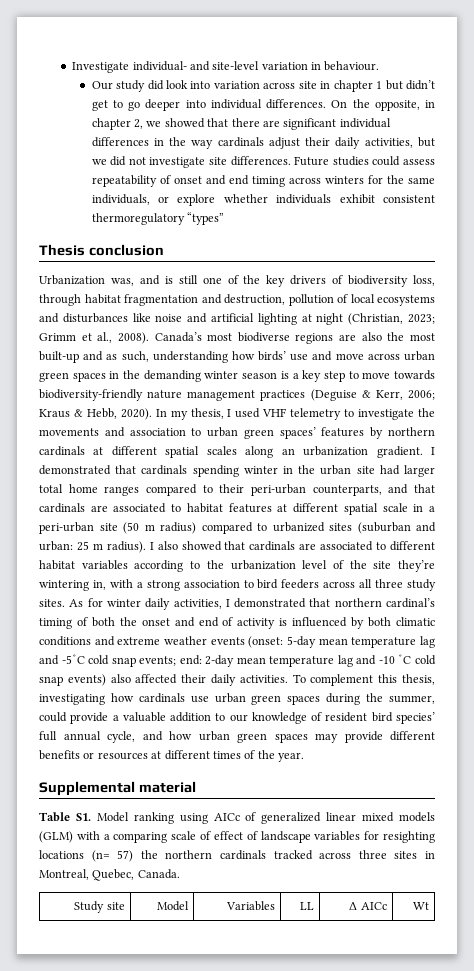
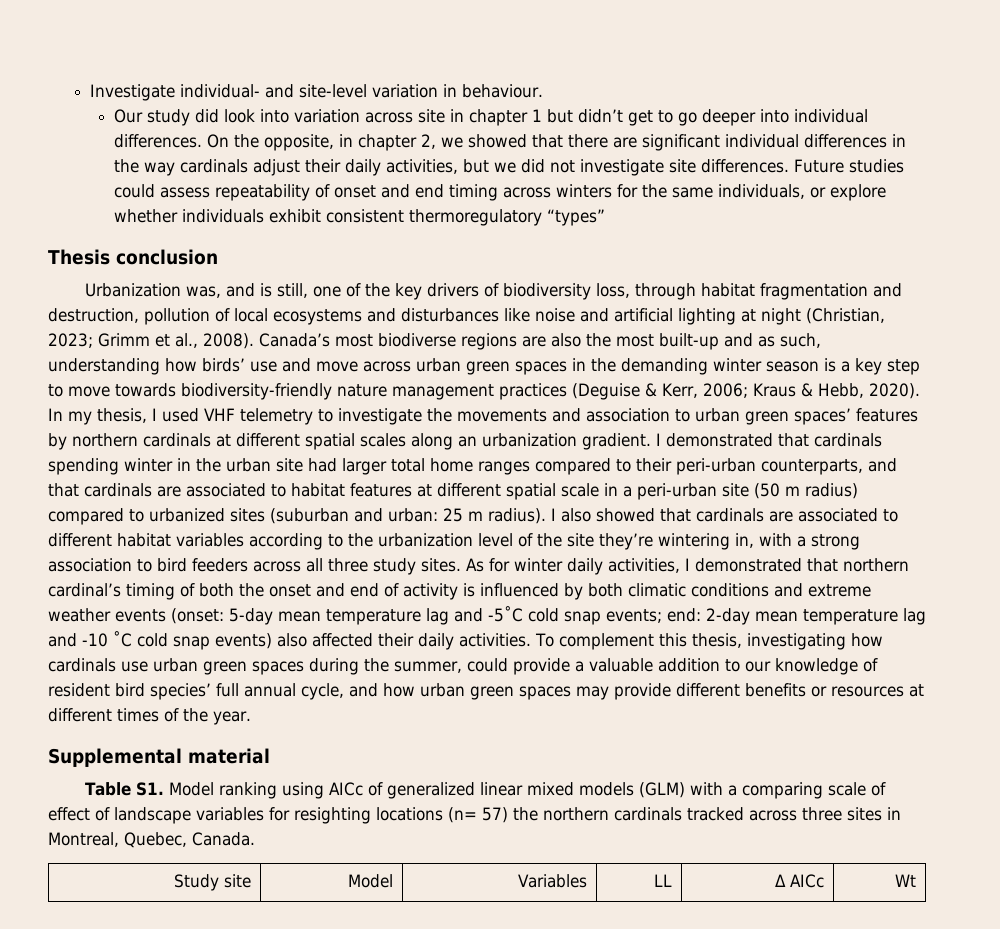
[178,275,198,284] still -> [277,283,309,298] still,

